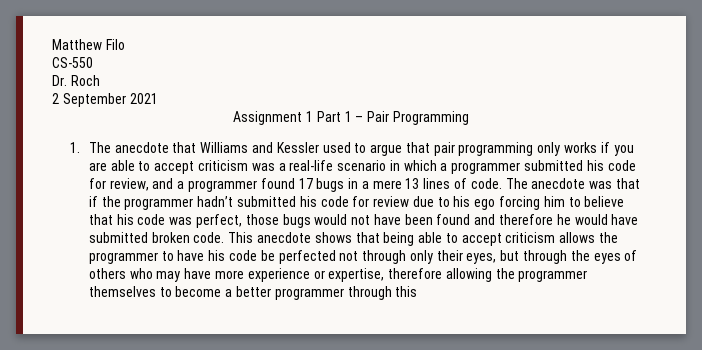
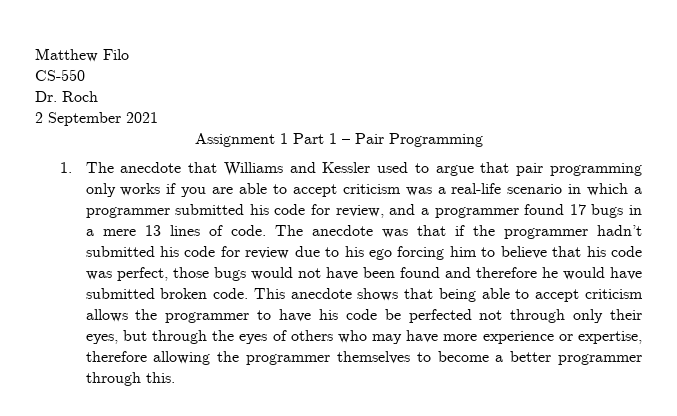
[395,286,418,297] this -> [145,372,175,383] this.

